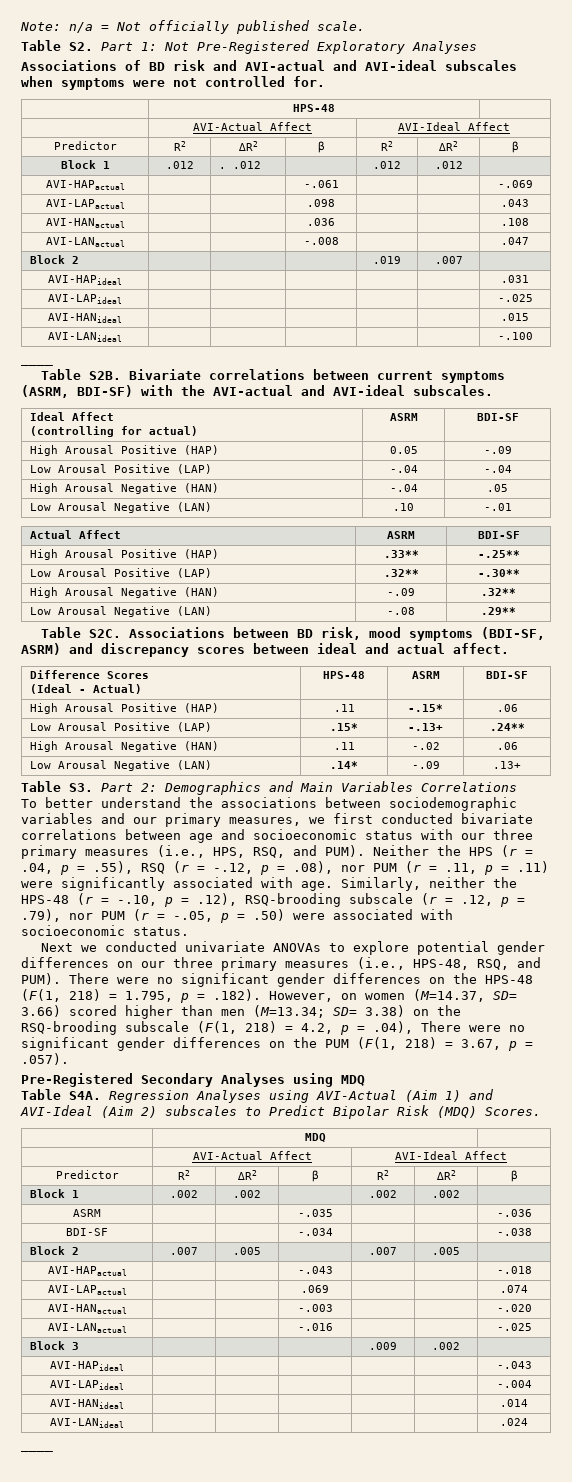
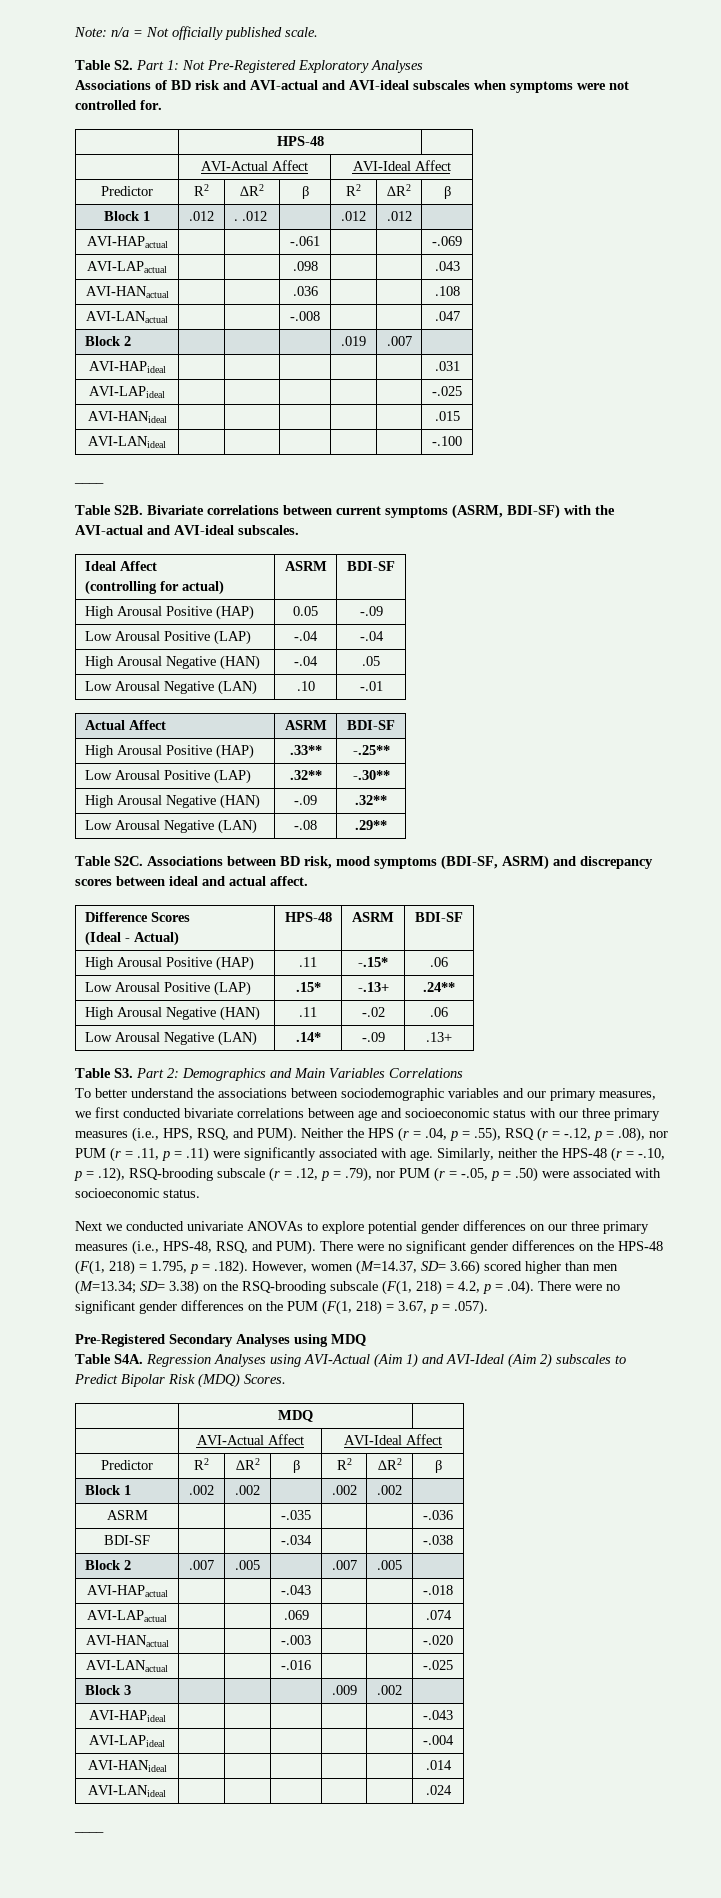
[341,993,357,1000] on -> (307, 1267) none
[373,1021,413,1034] .04), -> [507,1280,534,1295] .04).

